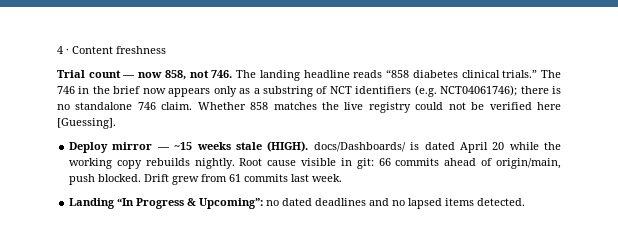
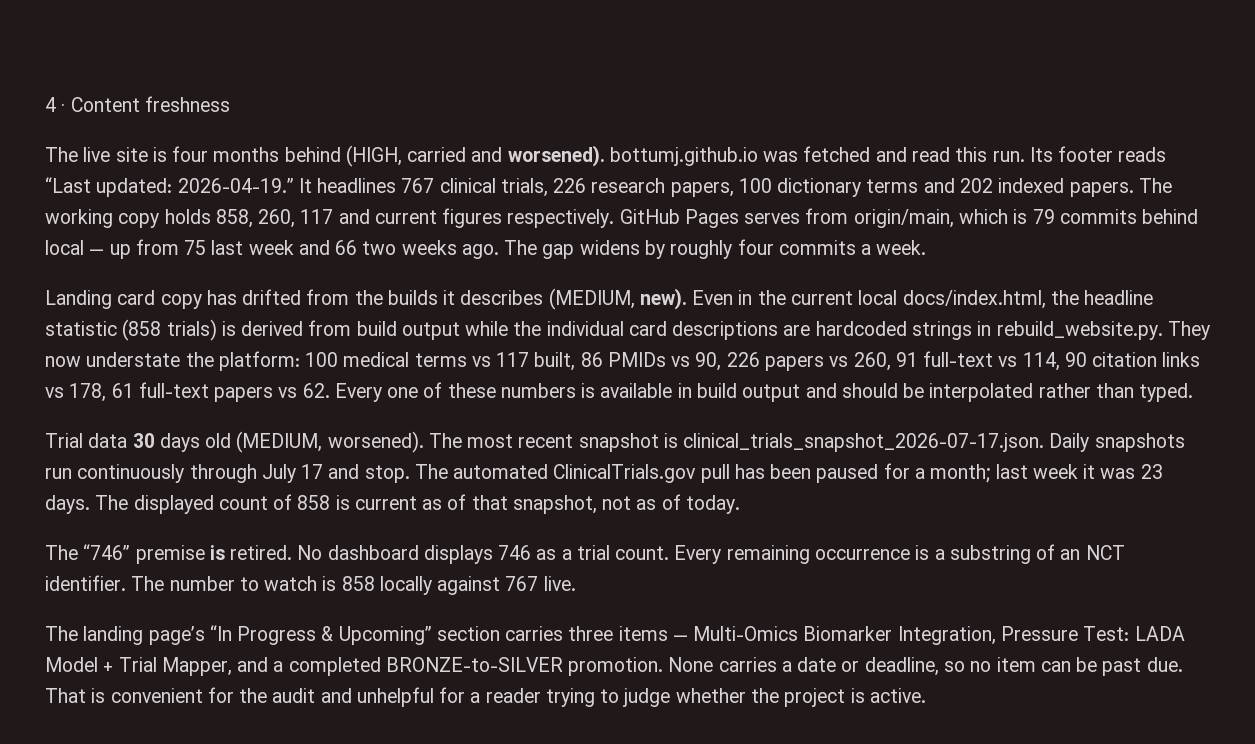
[57,69,561,81] [57,85,561,97] [57,102,562,113] [57,118,116,129] [69,141,561,153] [69,158,562,169] [69,174,343,185] [69,198,526,209] Trial count — now 858, not 746. The landing headline reads “858 diabetes clinical trials.” The 746 in the brief now appears only as a substring of NCT identifiers (e.g. NCT04061746); there is no standalone 746 claim. Whether 858 matches the live registry could not be verified here [Guessing]. // Deploy mirror — ~15 weeks stale (HIGH). docs/Dashboards/ is dated April 20 while the working copy rebuilds nightly. Root cause visible in git: 66 commits ahead of origin/main, push blocked. Drift grew from 61 commits last week. // Landing “In Progress & Upcoming”: no dated deadlines and no lapsed items detected. -> [45,145,1167,167] [45,177,1172,197] [45,208,1199,228] [45,239,927,259] [45,288,1154,310] [45,319,1210,341] [45,351,1201,371] [45,382,1194,402] [45,431,1185,453] [45,463,1163,483] [45,494,740,514] [45,544,1125,564] [45,575,576,595] [45,625,1185,645] [45,657,1183,676] [45,687,926,707] The live site is four months behind (HIGH, carried and worsened). bottumj.github.io was fetched and read this run. Its footer reads “Last updated: 2026-04-19.” It headlines 767 clinical trials, 226 research papers, 100 dictionary terms and 202 indexed papers. The working copy holds 858, 260, 117 and current figures respectively. GitHub Pages serves from origin/main, which is 79 commits behind local — up from 75 last week and 66 two weeks ago. The gap widens by roughly four commits a week. // Landing card copy has drifted from the builds it describes (MEDIUM, new). Even in the current local docs/index.html, the headline statistic (858 trials) is derived from build output while the individual card descriptions are hardcoded strings in rebuild_website.py. They now understate the platform: 100 medical terms vs 117 built, 86 PMIDs vs 90, 226 papers vs 260, 91 full-text vs 114, 90 citation links vs 178, 61 full-text papers vs 62. Every one of these numbers is available in build output and should be interpolated rather than typed. // Trial data 30 days old (MEDIUM, worsened). The most recent snapshot is clinical_trials_snapshot_2026-07-17.json. Daily snapshots run continuously through July 17 and stop. The automated ClinicalTrials.gov pull has been paused for a month; last week it was 23 days. The displayed count of 858 is current as of that snapshot, not as of today. // The “746” premise is retired. No dashboard displays 746 as a trial count. Every remaining occurrence is a substring of an NCT identifier. The number to watch is 858 locally against 767 live. // The landing page’s “In Progress & Upcoming” section carries three items — Multi-Omics Biomarker Integration, Pressure Test: LADA Model + Trial Mapper, and a completed BRONZE-to-SILVER promotion. None carries a date or deadline, so no item can be past due. That is convenient for the audit and unhelpful for a reader trying to judge whether the project is active.

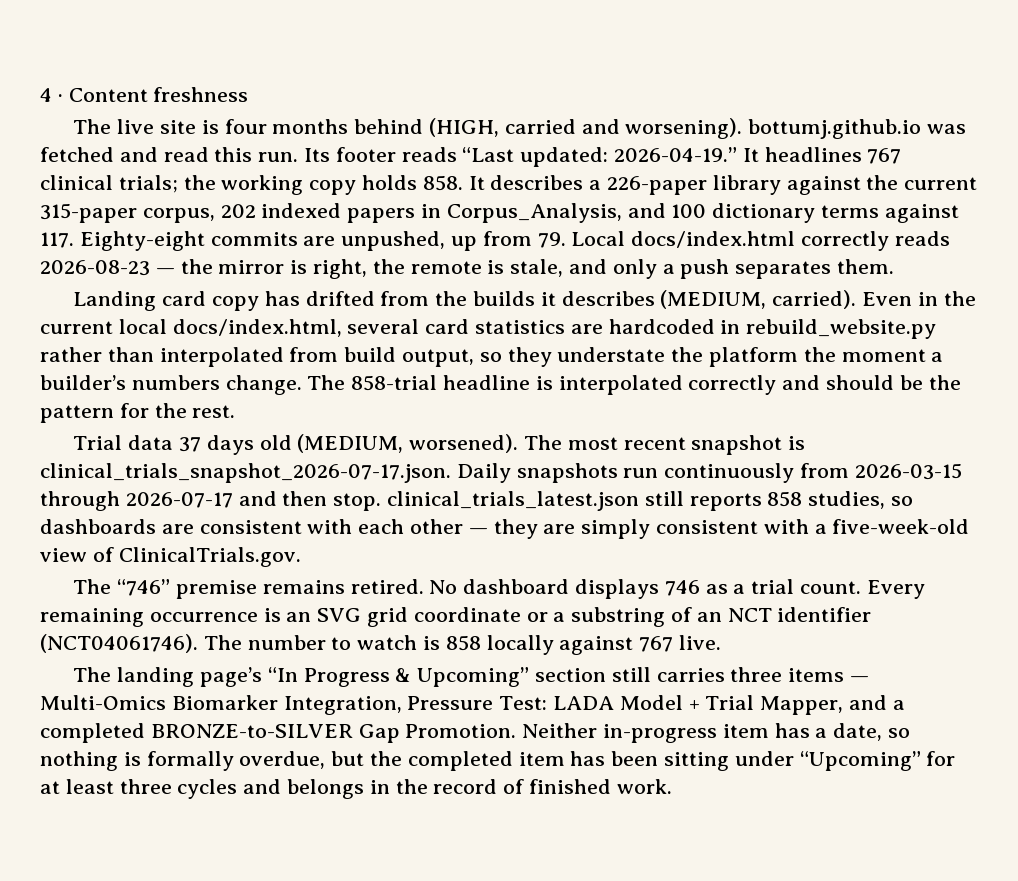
[507,145,605,167] worsened). -> [625,118,743,139] worsening).
[500,178,1172,197] [45,208,1199,228] [45,239,927,259] trials, 226 research papers, 100 dictionary terms and 202 indexed papers. The working copy holds 858, 260, 117 and current figures respectively. GitHub Pages serves from origin/main, which is 79 commits behind local — up from 75 last week and 66 two weeks ago. The gap widens by roughly four commits a week. -> [118,175,978,195] [40,203,959,223] [40,231,950,251] [40,259,895,279] trials; the working copy holds 858. It describes a 226-paper library against the current 315-paper corpus, 202 indexed papers in Corpus_Analysis, and 100 dictionary terms against 117. Eighty-eight commits are unpushed, up from 79. Local docs/index.html correctly reads 2026-08-23 — the mirror is right, the remote is stale, and only a push separates them.
[639,288,687,310] new). -> [772,290,857,309] carried).
[1050,290,1154,305] [45,319,1210,341] [45,351,1201,371] [45,382,1194,402] the headline statistic (858 trials) is derived from build output while the individual card descriptions are hardcoded strings in rebuild_website.py. They now understate the platform: 100 medical terms vs 117 built, 86 PMIDs vs 90, 226 papers vs 260, 91 full-text vs 114, 90 citation links vs 178, 61 full-text papers vs 62. Every one of these numbers is available in build output and should be interpolated rather than typed. -> [347,319,937,339] [40,347,944,367] [40,375,961,395] [40,403,236,423] several card statistics are hardcoded in rebuild_website.py rather than interpolated from build output, so they understate the platform the moment a builder’s numbers change. The 858-trial headline is interpolated correctly and should be the pattern for the rest.
[132,433,155,448] 30 -> [178,437,201,452] 37
[189,463,1163,483] [45,494,740,514] through July 17 and stop. The automated ClinicalTrials.gov pull has been paused for a month; last week it was 23 days. The displayed count of 858 is current as of that snapshot, not as of today. -> [800,463,962,480] [40,491,914,511] [40,519,970,539] [40,547,301,567] from 2026-03-15 through 2026-07-17 and then stop. clinical_trials_latest.json still reports 858 studies, so dashboards are consistent with each other — they are simply consistent with a five-week-old view of ClinicalTrials.gov.
[209,545,225,560] is -> [262,580,345,594] remains
(930, 552) none -> [286,607,548,627] an SVG grid coordinate or
[45,575,126,591] identifier. -> [777,607,872,622] [40,634,198,653] identifier (NCT04061746).
(500, 633) none -> [611,667,651,682] still
[568,657,1183,676] [45,687,926,707] promotion. None carries a date or deadline, so no item can be past due. That is convenient for the audit and unhelpful for a reader trying to judge whether the project is active. -> [358,723,911,743] [40,751,956,771] [40,779,672,799] Gap Promotion. Neither in-progress item has a date, so nothing is formally overdue, but the completed item has been sitting under “Upcoming” for at least three cycles and belongs in the record of finished work.

